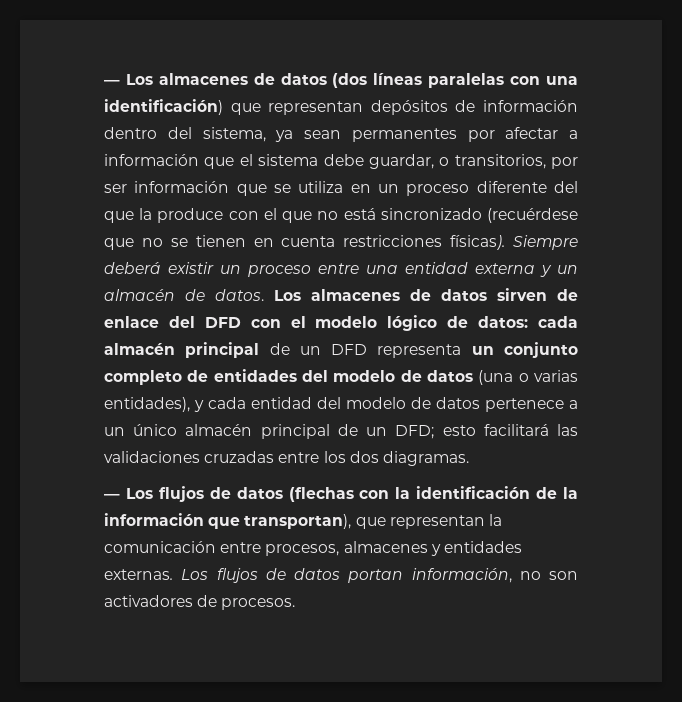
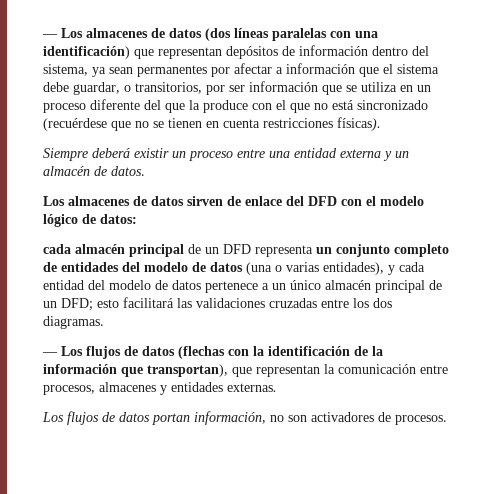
(506, 242) none -> (381, 124) //
(264, 295) none -> (145, 171) //
(529, 322) none -> (137, 219) //
(173, 574) none -> (277, 387) //

